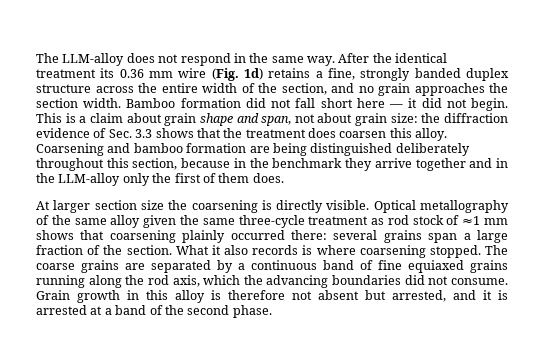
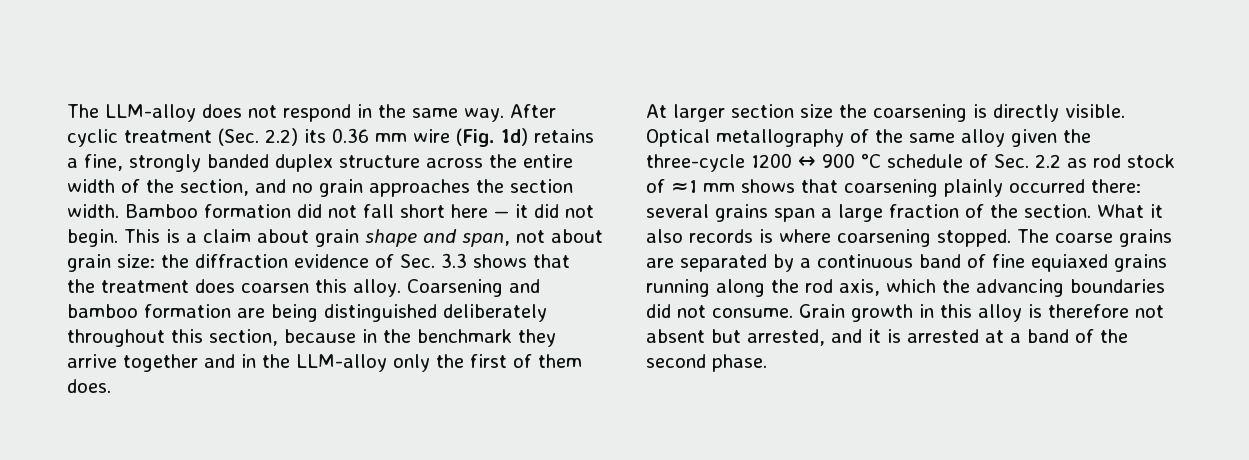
[372,53,448,63] [36,69,96,78] the identical treatment -> [67,128,298,147] cyclic treatment (Sec. 2.2)
[202,215,369,228] same three-cycle treatment -> [646,153,1061,172] three-cycle 1200 ↔ 900 °C schedule of Sec. 2.2

